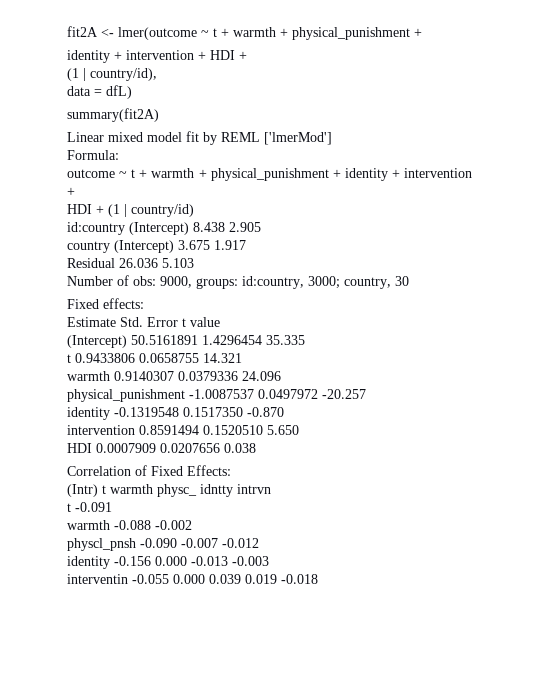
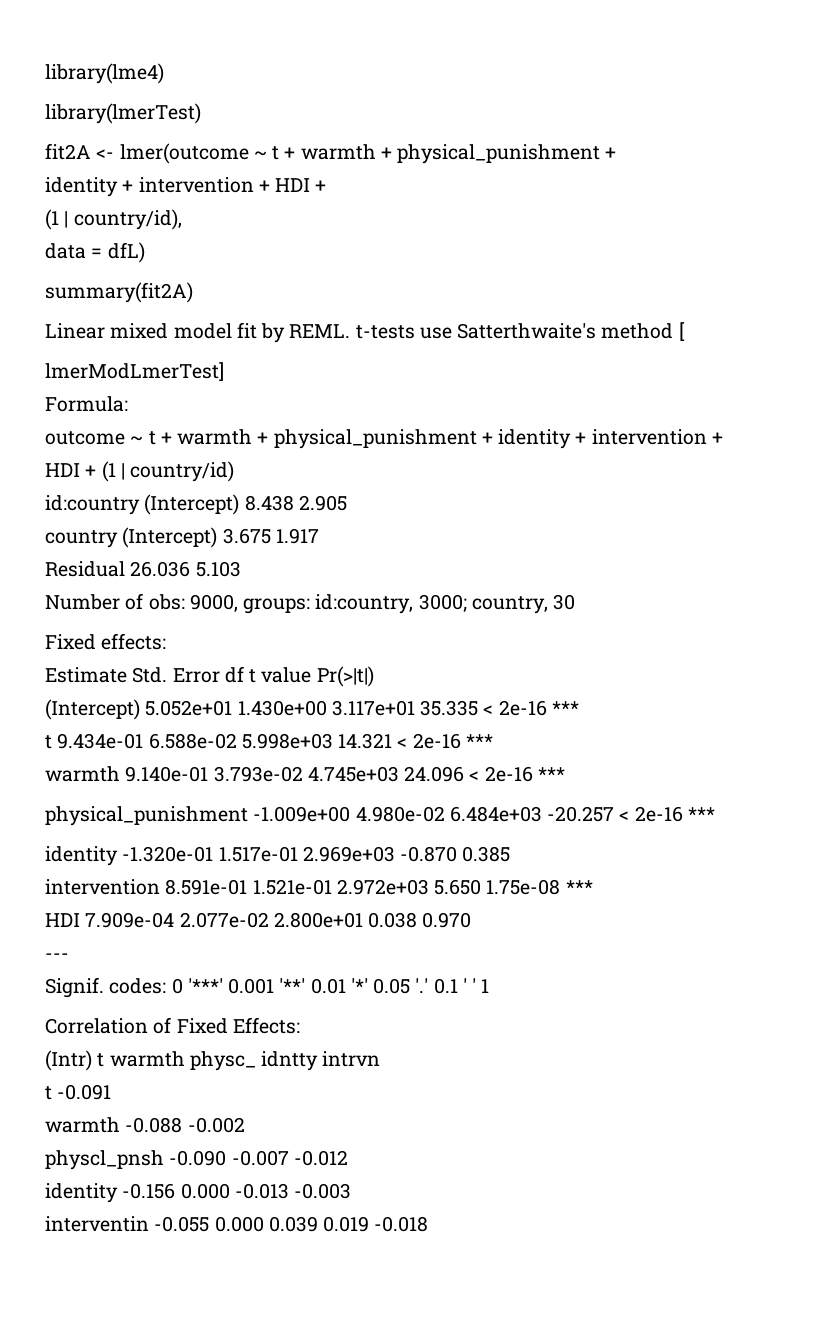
(67, 31) none -> [45,63,164,84] [45,103,201,124] library(lme4) // library(lmerTest) //
[221,132,332,145] REML ['lmerMod'] -> [289,322,685,341] [45,362,224,381] REML. t-tests use Satterthwaite's method [ // lmerModLmerTest]
(178, 322) none -> [224,666,244,683] df
[67,335,305,348] [67,353,242,363] [67,371,281,381] [67,389,366,402] [67,407,243,420] // (Intercept) 50.5161891 1.4296454 35.335 // t 0.9433806 0.0658755 14.321 // warmth 0.9140307 0.0379336 24.096 // physical_punishment -1.0087537 0.0497972 -20.257 // identity -0.1319548 0.1517350 -> [316,666,374,687] [45,699,579,720] [45,733,493,749] [45,766,565,782] [45,806,715,826] [45,846,395,866] Pr(>|t|) // (Intercept) 5.052e+01 1.430e+00 3.117e+01 35.335 < 2e-16 *** // t 9.434e-01 6.588e-02 5.998e+03 14.321 < 2e-16 *** // warmth 9.140e-01 3.793e-02 4.745e+03 24.096 < 2e-16 *** // physical_punishment -1.009e+00 4.980e-02 6.484e+03 -20.257 < 2e-16 *** // identity -1.320e-01 1.517e-01 2.969e+03
[67,425,263,435] // intervention 0.8591494 0.1520510 -> [462,846,511,862] [45,879,429,895] 0.385 // intervention 8.591e-01 1.521e-01 2.972e+03
[67,443,256,453] // HDI 0.0007909 0.0207656 0.038 -> [486,879,593,895] [45,912,472,928] [45,953,69,960] [45,977,490,998] 1.75e-08 *** // HDI 7.909e-04 2.077e-02 2.800e+01 0.038 0.970 // --- // Signif. codes: 0 '***' 0.001 '**' 0.01 '*' 0.05 '.' 0.1 ' ' 1

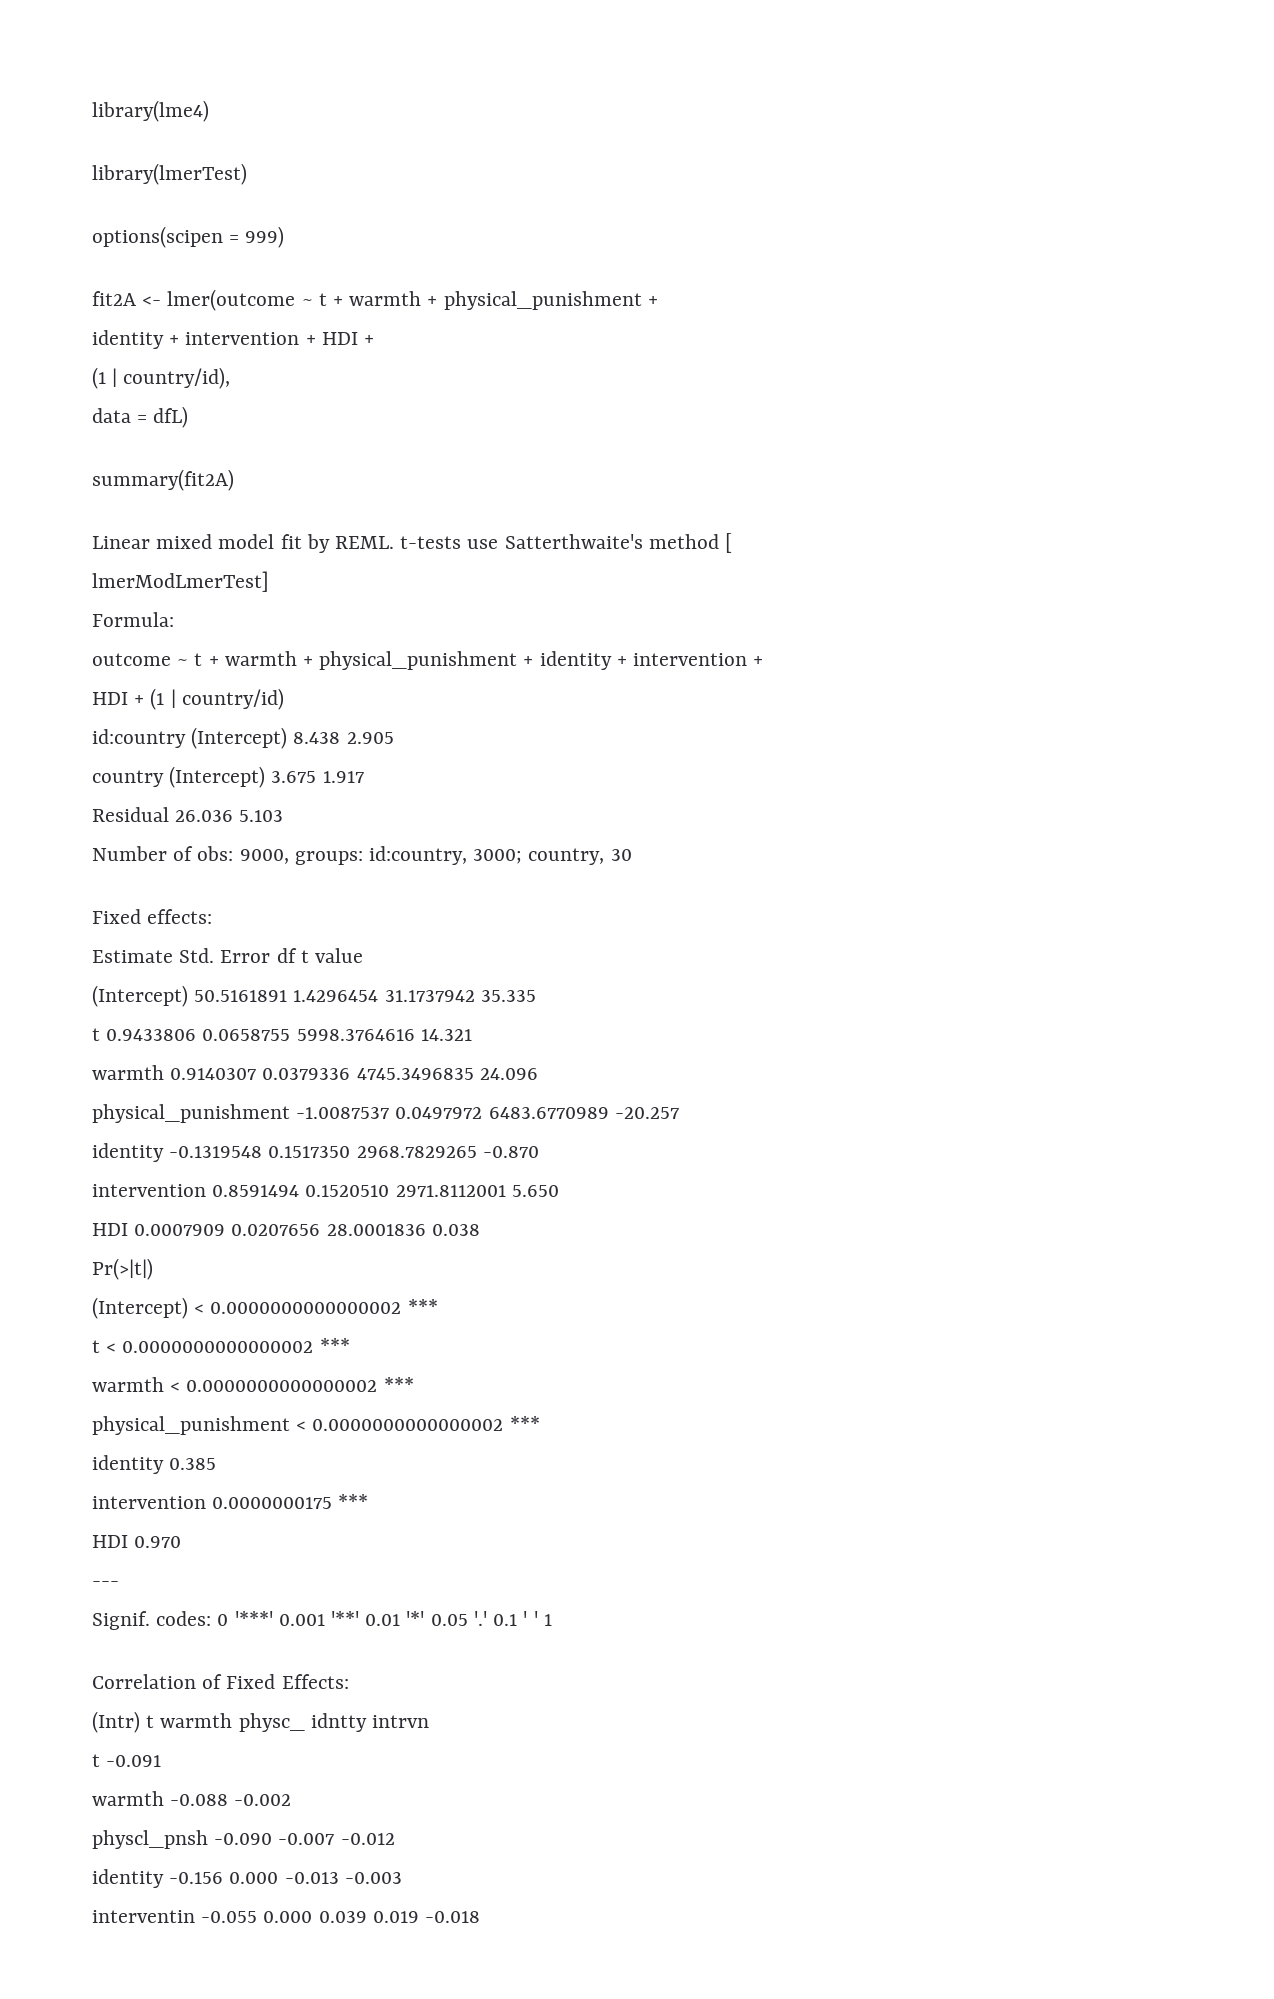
(201, 113) none -> [92,226,285,248] // options(scipen = 999)
[316,666,374,687] [45,699,579,720] [45,733,493,749] [45,766,565,782] [45,806,715,826] [45,846,511,866] [45,879,593,895] [45,912,418,928] Pr(>|t|) // (Intercept) 5.052e+01 1.430e+00 3.117e+01 35.335 < 2e-16 *** // t 9.434e-01 6.588e-02 5.998e+03 14.321 < 2e-16 *** // warmth 9.140e-01 3.793e-02 4.745e+03 24.096 < 2e-16 *** // physical_punishment -1.009e+00 4.980e-02 6.484e+03 -20.257 < 2e-16 *** // identity -1.320e-01 1.517e-01 2.969e+03 -0.870 0.385 // intervention 8.591e-01 1.521e-01 2.972e+03 5.650 1.75e-08 *** // HDI 7.909e-04 2.077e-02 2.800e+01 0.038 -> [92,985,536,1007] [92,1028,472,1041] [92,1065,538,1080] [92,1104,679,1123] [92,1143,539,1162] [92,1184,559,1197] [92,1223,480,1236] [92,1258,153,1280] [92,1297,438,1319] [92,1338,350,1353] [92,1377,414,1392] [92,1416,540,1435] [92,1455,217,1474] [92,1494,369,1509] [92,1535,128,1548] // (Intercept) 50.5161891 1.4296454 31.1737942 35.335 // t 0.9433806 0.0658755 5998.3764616 14.321 // warmth 0.9140307 0.0379336 4745.3496835 24.096 // physical_punishment -1.0087537 0.0497972 6483.6770989 -20.257 // identity -0.1319548 0.1517350 2968.7829265 -0.870 // intervention 0.8591494 0.1520510 2971.8112001 5.650 // HDI 0.0007909 0.0207656 28.0001836 0.038 // Pr(>|t|) // (Intercept) < 0.0000000000000002 *** // t < 0.0000000000000002 *** // warmth < 0.0000000000000002 *** // physical_punishment < 0.0000000000000002 *** // identity 0.385 // intervention 0.0000000175 *** // HDI

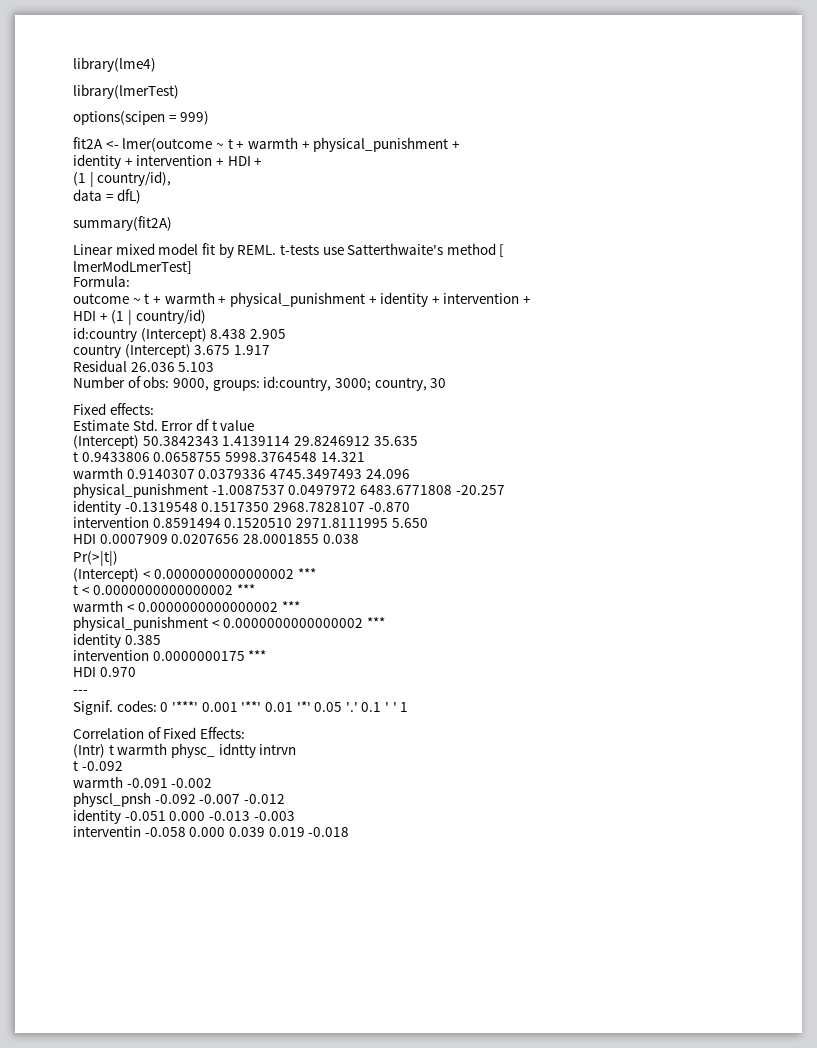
[194,990,536,1002] 50.5161891 1.4296454 31.1737942 35.335 -> [142,436,418,446] 50.3842343 1.4139114 29.8246912 35.635
[296,1029,415,1041] 5998.3764616 -> [224,452,317,462] 5998.3764548
[356,1068,474,1080] 4745.3496835 -> [269,469,362,479] 4745.3497493
[488,1107,609,1119] 6483.6770989 -> [359,485,452,495] 6483.6771808
[356,1146,477,1158] 2968.7829265 -> [272,502,365,512] 2968.7828107
[395,1185,506,1197] 2971.8112001 -> [295,518,388,528] 2971.8111995
[326,1224,426,1236] 28.0001836 -> [242,534,319,544] 28.0001855
[106,1755,162,1767] [92,1791,229,1806] -0.091 // warmth -0.088 -> [81,761,123,771] [73,776,168,788] -0.092 // warmth -0.091
[214,1833,273,1845] -0.090 -> [154,794,196,804] -0.092
[169,1872,224,1884] -0.156 -> [124,811,166,821] -0.051
[201,1911,258,1923] -0.055 -> [144,827,186,837] -0.058

